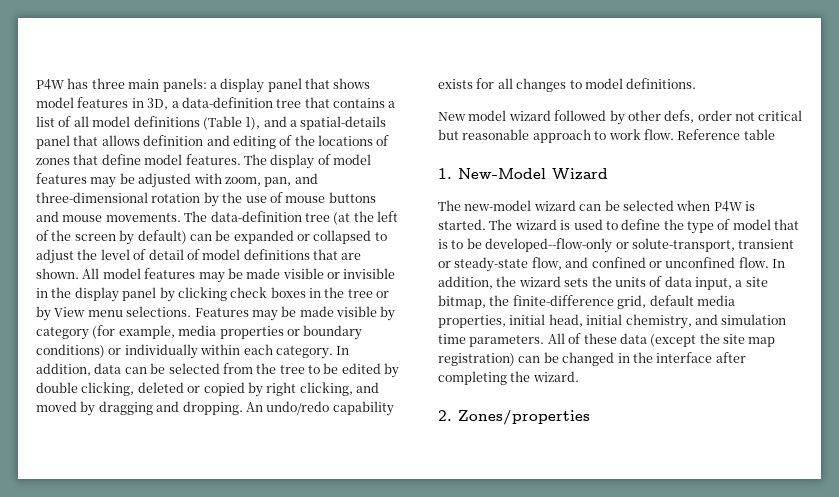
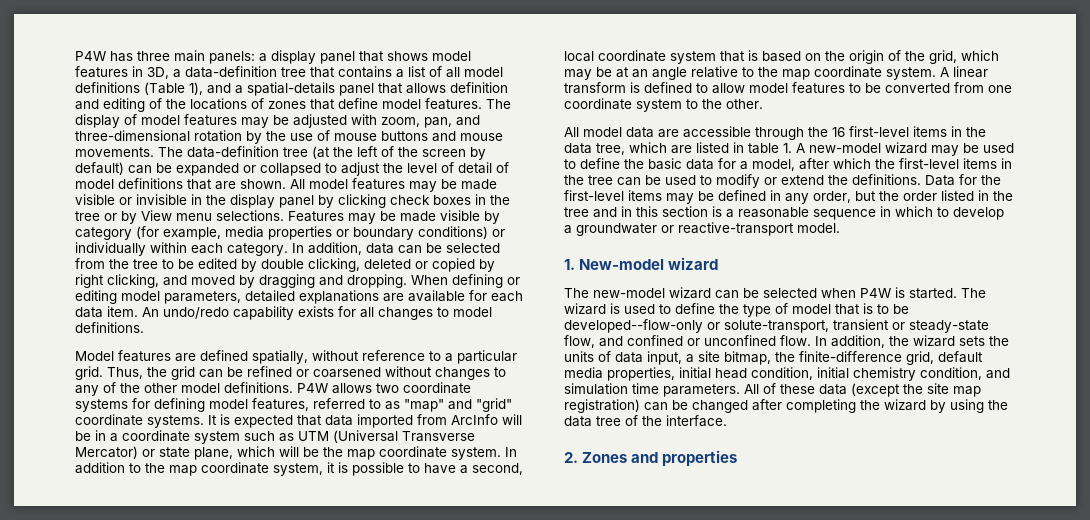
(243, 408) none -> [411,274,520,288] [75,290,523,304] [75,306,138,318] When defining or editing model parameters, detailed explanations are available for each data item.
[438,110,803,125] [438,129,775,143] [438,168,608,180] New model wizard followed by other defs, order not critical but reasonable approach to work flow. Reference table // 1. New-Model Wizard -> [75,350,517,364] [75,366,506,380] [75,382,471,396] [75,398,512,412] [75,414,522,428] [75,430,475,444] [75,446,517,460] [75,462,523,476] [564,50,999,64] [564,66,988,80] [564,82,1012,94] [564,98,763,112] [564,126,986,140] [564,142,1014,156] [564,158,1012,171] [564,174,1001,188] [564,190,1013,204] [564,206,1004,220] [564,222,840,236] [564,257,719,270] Model features are defined spatially, without reference to a particular grid. Thus, the grid can be refined or coarsened without changes to any of the other model definitions. P4W allows two coordinate systems for defining model features, referred to as "map" and "grid" coordinate systems. It is expected that data imported from ArcInfo will be in a coordinate system such as UTM (Universal Transverse Mercator) or state plane, which will be the map coordinate system. In addition to the map coordinate system, it is possible to have a second, local coordinate system that is based on the origin of the grid, which may be at an angle relative to the map coordinate system. A linear transform is defined to allow model features to be converted from one coordinate system to the other. // All model data are accessible through the 16 first-level items in the data tree, which are listed in table 1. A new-model wizard may be used to define the basic data for a model, after which the first-level items in the tree can be used to modify or extend the definitions. Data for the first-level items may be defined in any order, but the order listed in the tree and in this section is a reasonable sequence in which to develop a groundwater or reactive-transport model. // 1. New-model wizard
[548,314,692,329] head, initial chemistry, -> [715,367,982,381] head condition, initial chemistry condition,
[617,352,746,363] [438,371,579,385] [438,410,590,425] in the interface after completing the wizard. // 2. Zones/properties -> [752,399,1008,413] [564,415,727,427] [564,450,738,466] after completing the wizard by using the data tree of the interface. // 2. Zones and properties

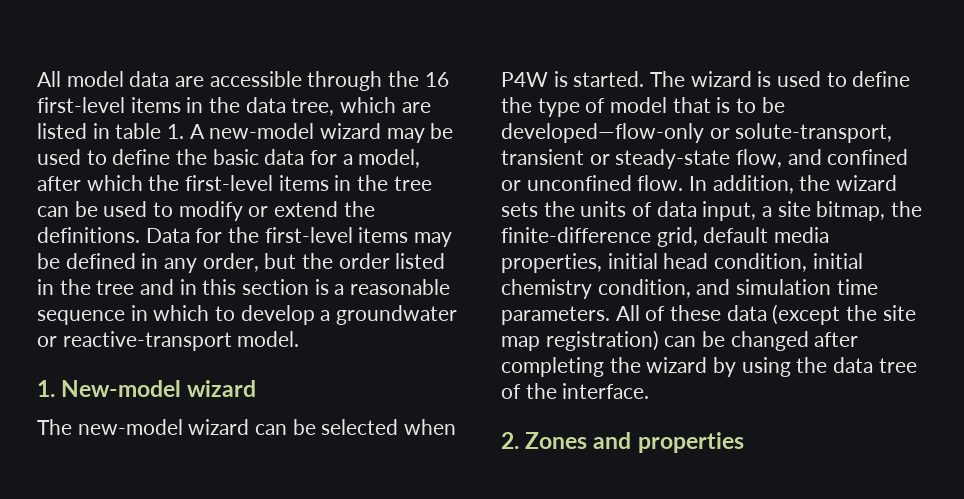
[75,50,471,64] [75,66,503,79] [75,82,508,96] [75,98,511,112] [75,114,480,128] [75,130,503,144] [75,146,486,160] [75,162,509,176] [75,178,497,192] [75,194,510,208] [75,210,500,224] [75,226,505,240] [75,242,500,256] [75,258,495,272] [75,274,520,288] [75,290,523,304] [75,306,492,320] [75,322,144,333] [75,350,517,364] [75,366,506,380] [75,382,471,396] [75,398,512,412] [75,414,522,428] [75,430,475,444] [75,446,517,460] [75,462,523,476] [564,50,999,64] [564,66,988,80] [564,82,1012,94] [564,98,763,112] P4W has three main panels: a display panel that shows model features in 3D, a data-definition tree that contains a list of all model definitions (Table 1), and a spatial-details panel that allows definition and editing of the locations of zones that define model features. The display of model features may be adjusted with zoom, pan, and three-dimensional rotation by the use of mouse buttons and mouse movements. The data-definition tree (at the left of the screen by default) can be expanded or collapsed to adjust the level of detail of model definitions that are shown. All model features may be made visible or invisible in the display panel by clicking check boxes in the tree or by View menu selections. Features may be made visible by category (for example, media properties or boundary conditions) or individually within each category. In addition, data can be selected from the tree to be edited by double clicking, deleted or copied by right clicking, and moved by dragging and dropping. When defining or editing model parameters, detailed explanations are available for each data item. An undo/redo capability exists for all changes to model definitions. // Model features are defined spatially, without reference to a particular grid. Thus, the grid can be refined or coarsened without changes to any of the other model definitions. P4W allows two coordinate systems for defining model features, referred to as "map" and "grid" coordinate systems. It is expected that data imported from ArcInfo will be in a coordinate system such as UTM (Universal Transverse Mercator) or state plane, which will be the map coordinate system. In addition to the map coordinate system, it is possible to have a second, local coordinate system that is based on the origin of the grid, which may be at an angle relative to the map coordinate system. A linear transform is defined to allow model features to be converted from one coordinate system to the other. // -> (37, 79) none
[564,319,703,333] developed--flow-only -> [501,123,704,143] developed—flow-only

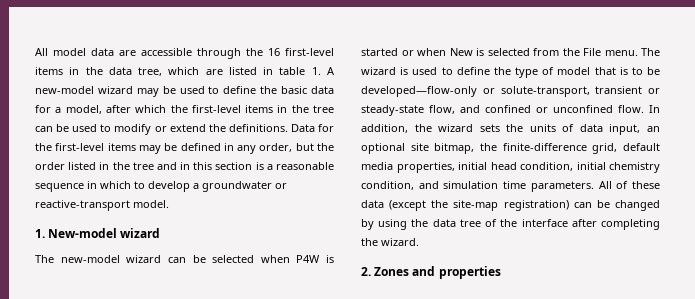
[573,71,645,87] started. -> [361,48,638,56] started or when New is selected from the File menu.
[762,206,773,217] a -> [647,126,660,132] [361,143,405,154] an optional
[882,305,916,321] [501,336,540,351] site map -> [453,200,499,211] site-map
[814,332,859,347] [501,357,708,377] after completing the wizard -> (660, 205) none
[562,383,650,399] interface. -> [521,219,660,230] [361,238,419,246] interface after completing the wizard.

